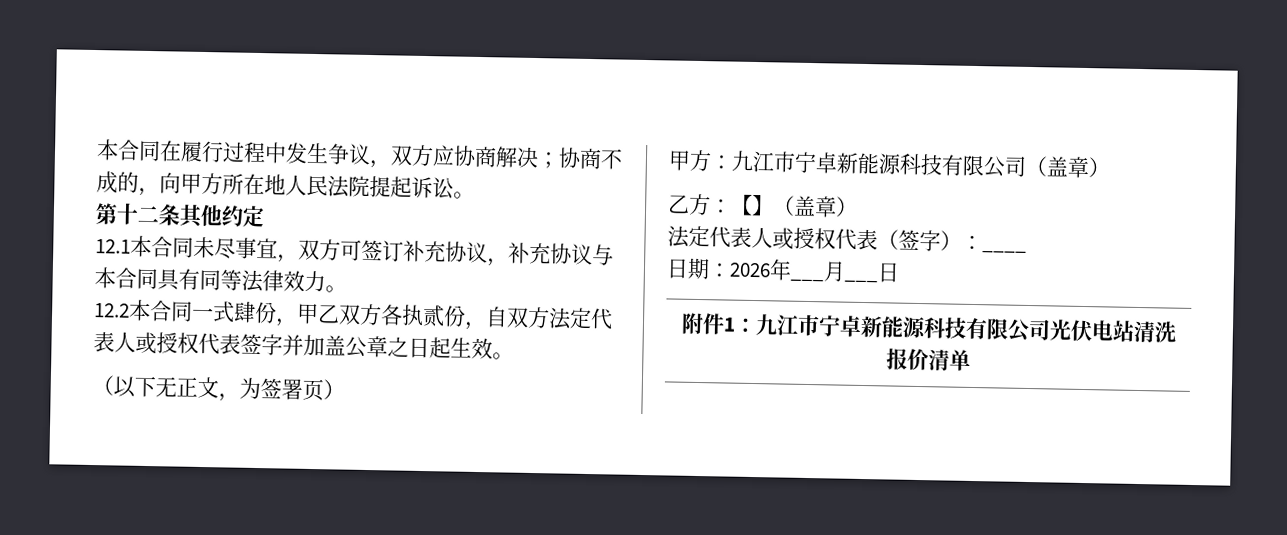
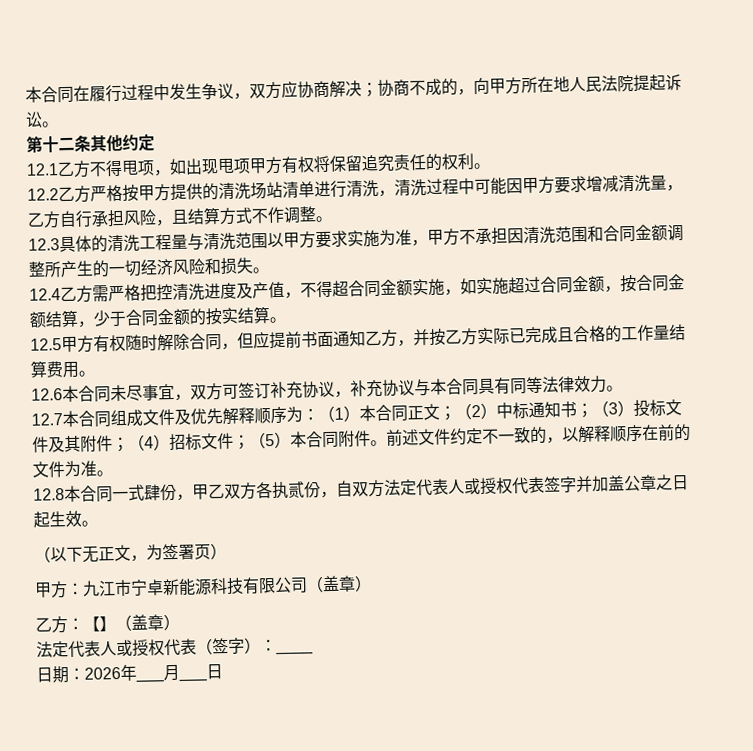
(131, 246) none -> [57,153,491,178] [27,174,683,203] [27,206,333,229] [28,224,684,253] [28,257,269,278] [29,274,685,303] [29,306,286,328] [30,324,686,353] [30,360,95,379] [31,388,63,401] 乙方不得甩项，如出现甩项甲方有权将保留追究责任的权利。 // 12.2乙方严格按甲方提供的清洗场站清单进行清洗，清洗过程中可能因甲方要求增减清洗量，乙方自行承担风险，且结算方式不作调整。 // 12.3具体的清洗工程量与清洗范围以甲方要求实施为准，甲方不承担因清洗范围和合同金额调整所产生的一切经济风险和损失。 // 12.4乙方需严格把控清洗进度及产值，不得超合同金额实施，如实施超过合同金额，按合同金额结算，少于合同金额的按实结算。 // 12.5甲方有权随时解除合同，但应提前书面通知乙方，并按乙方实际已完成且合格的工作量结算费用。 // 12.6
[94,303,130,318] 12.2 -> [31,399,682,428] [32,423,691,453] [32,460,113,478] [33,488,65,501] 12.7本合同组成文件及优先解释顺序为：（1）本合同正文；（2）中标通知书；（3）投标文件及其附件；（4）招标文件；（5）本合同附件。前述文件约定不一致的，以解释顺序在前的文件为准。 // 12.8
[680,312,1177,343] [885,348,971,371] // 附件1：九江市宁卓新能源科技有限公司光伏电站清洗报价清单 -> (223, 672) none

